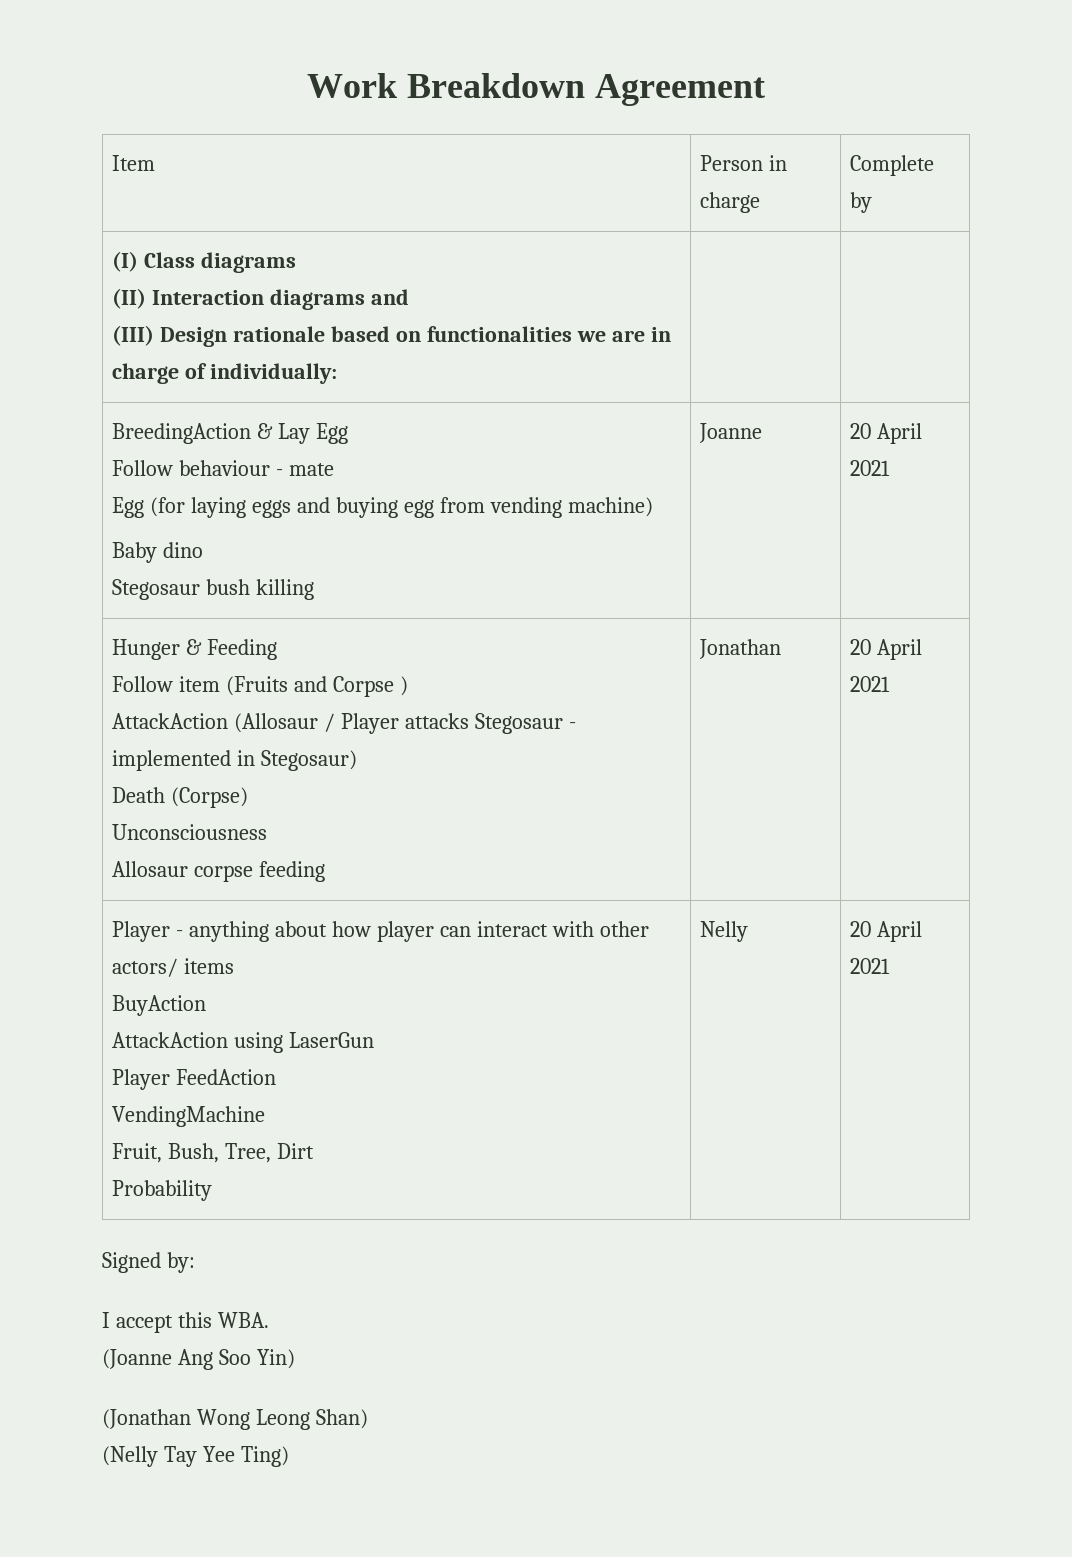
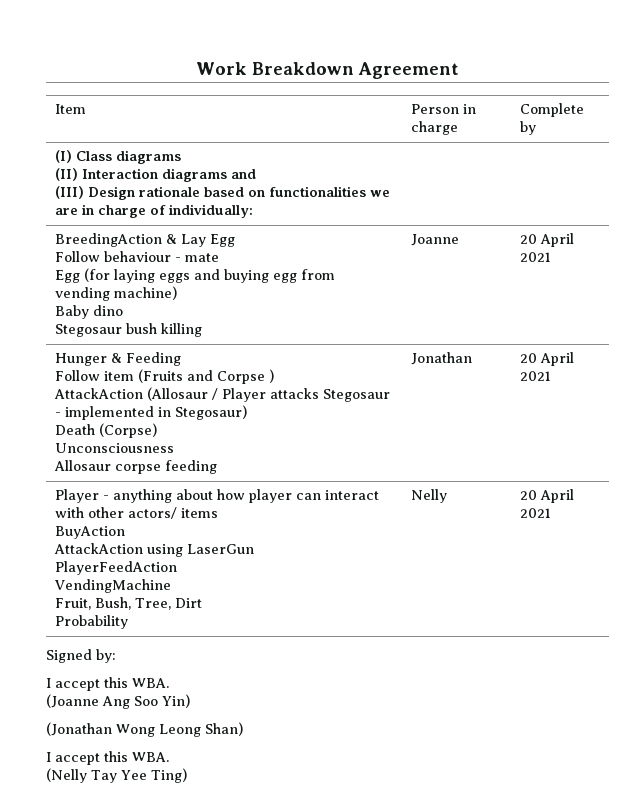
[112,1069,277,1090] Player FeedAction -> [55,561,178,575] PlayerFeedAction
(368, 1419) none -> [46,751,169,765] // I accept this WBA.

